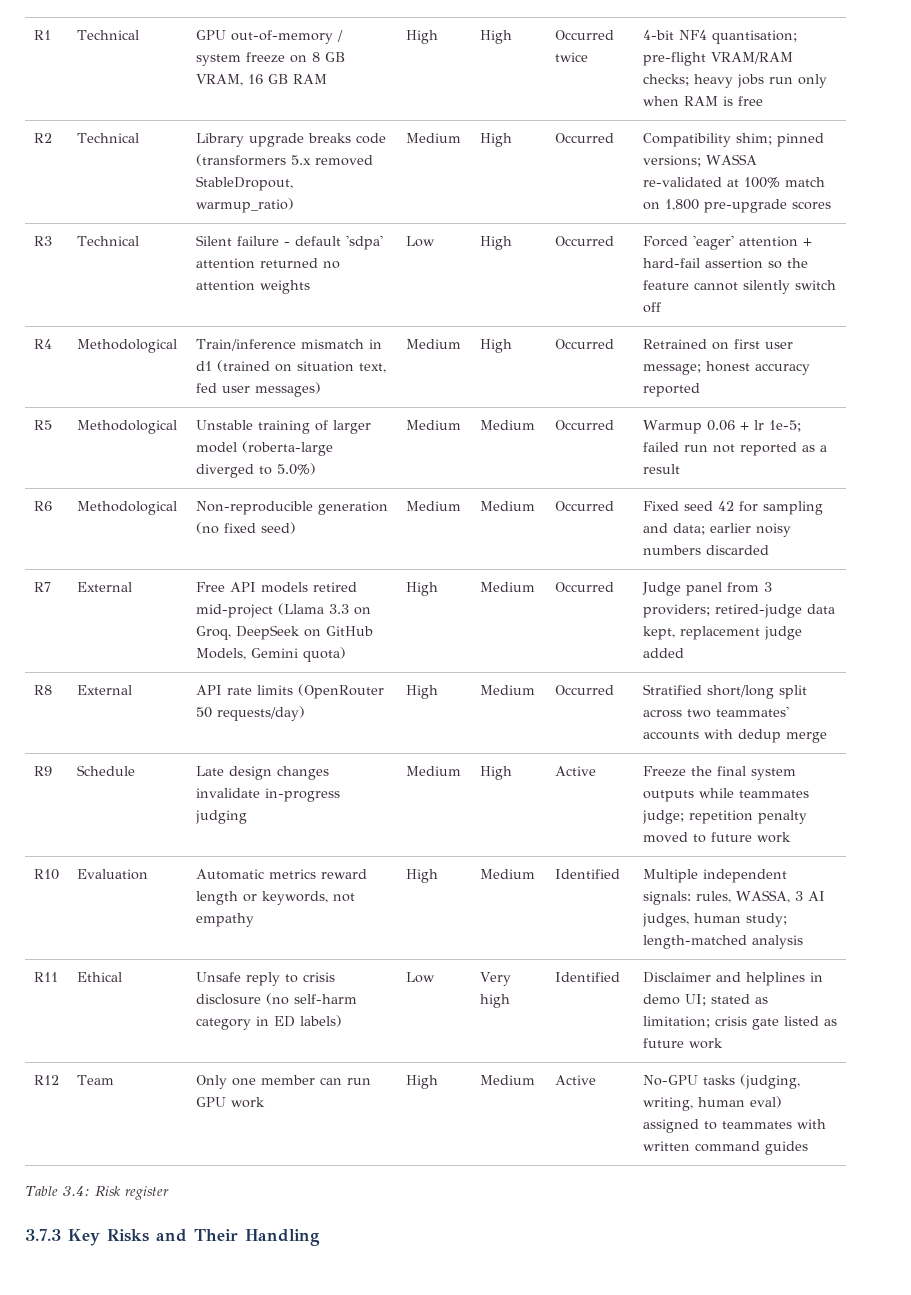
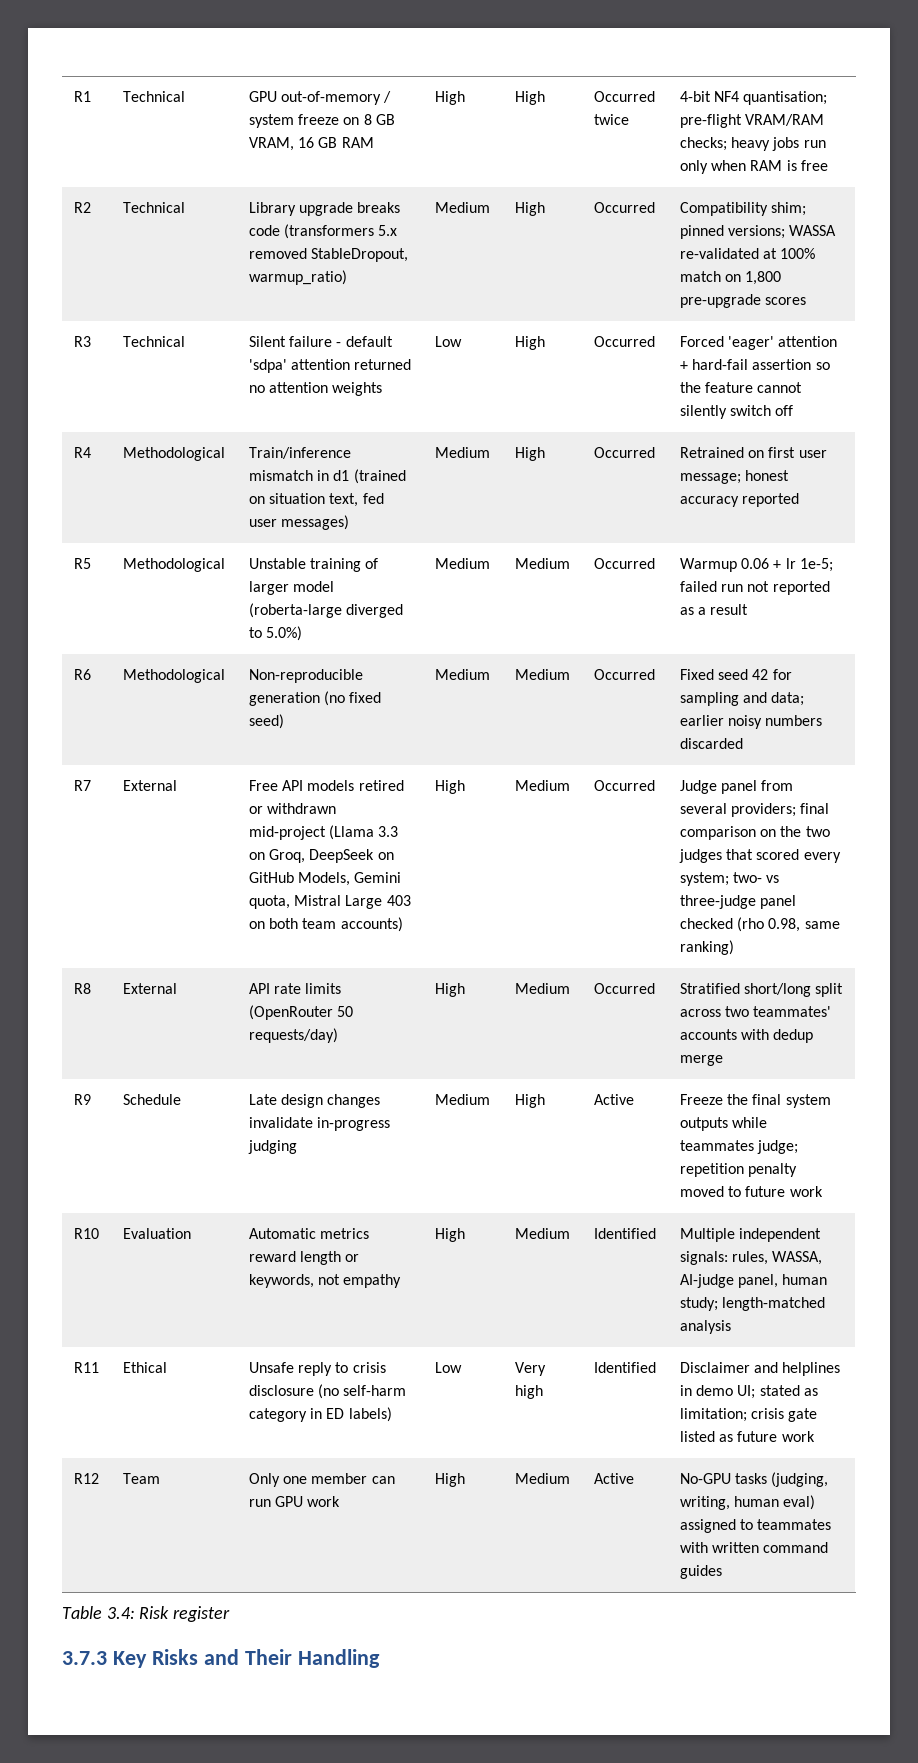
(357, 587) none -> [248,803,337,814] or withdrawn
[302,647,346,662] quota) -> [248,895,411,909] [248,917,403,932] quota, Mistral Large 403 on both team accounts)
[763,582,772,592] [642,604,835,618] [642,626,802,640] [642,648,684,658] 3 providers; retired-judge data kept, replacement judge added -> [679,803,830,817] [679,826,830,840] [678,849,841,863] [679,872,780,886] [679,895,797,909] [679,917,840,932] [679,940,734,955] several providers; final comparison on the two judges that scored every system; two- vs three-judge panel checked (rho 0.98, same ranking)
[794,891,825,901] [641,913,689,927] 3 AI judges, -> [679,1274,779,1288] AI-judge panel,

